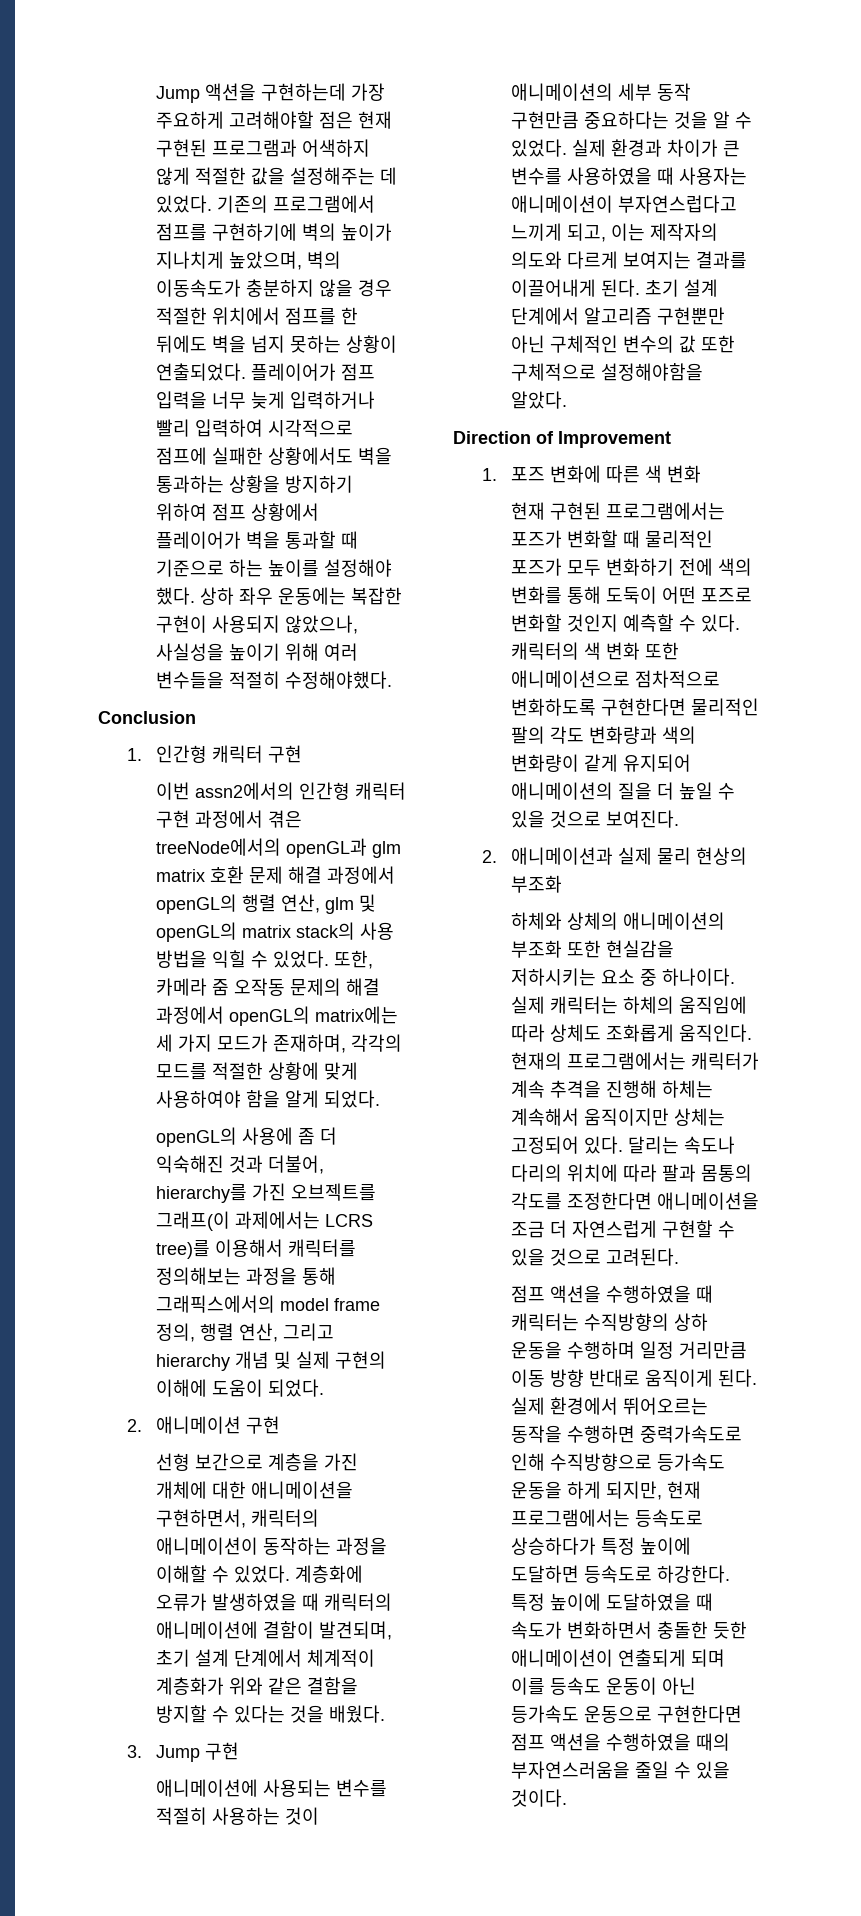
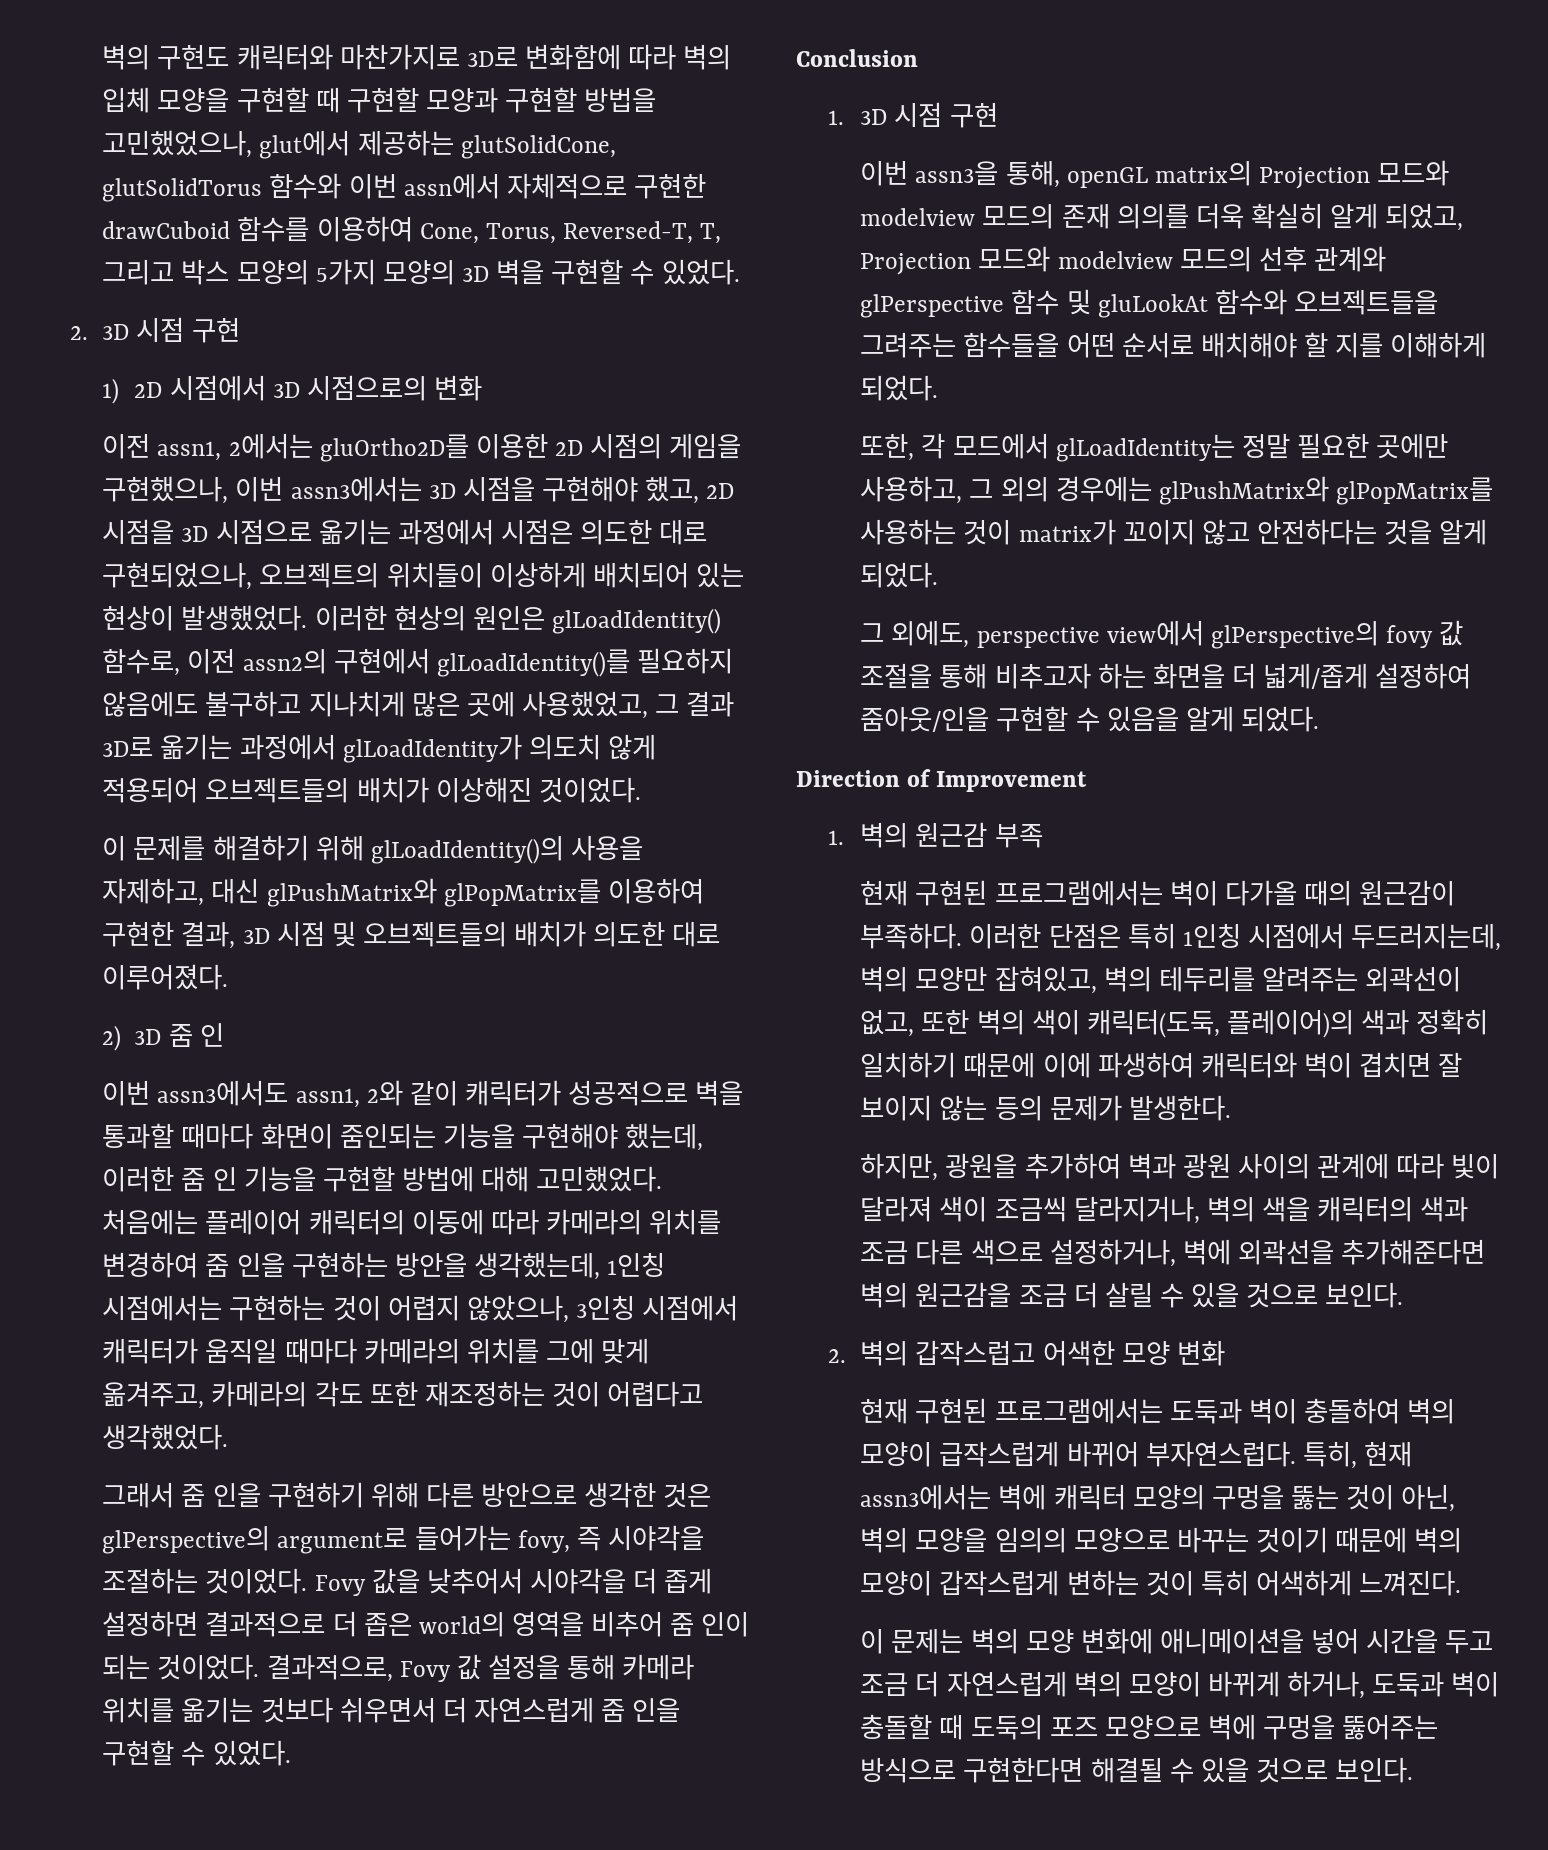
[155,83,385,103] [155,111,392,129] [155,139,370,157] [155,167,397,185] [155,195,375,213] [155,223,392,241] [155,251,341,270] [155,279,392,297] [155,307,358,325] [155,335,397,353] [155,363,375,381] [155,391,375,409] [155,419,353,437] [155,447,392,465] [155,475,353,493] [155,503,319,521] [155,531,358,549] [155,559,392,577] [155,587,402,605] [155,615,358,634] [155,643,358,661] [155,671,392,689] Jump 액션을 구현하는데 가장 주요하게 고려해야할 점은 현재 구현된 프로그램과 어색하지 않게 적절한 값을 설정해주는 데 있었다. 기존의 프로그램에서 점프를 구현하기에 벽의 높이가 지나치게 높았으며, 벽의 이동속도가 충분하지 않을 경우 적절한 위치에서 점프를 한 뒤에도 벽을 넘지 못하는 상황이 연출되었다. 플레이어가 점프 입력을 너무 늦게 입력하거나 빨리 입력하여 시각적으로 점프에 실패한 상황에서도 벽을 통과하는 상황을 방지하기 위하여 점프 상황에서 플레이어가 벽을 통과할 때 기준으로 하는 높이를 설정해야 했다. 상하 좌우 운동에는 복잡한 구현이 사용되지 않았으나, 사실성을 높이기 위해 여러 변수들을 적절히 수정해야했다. -> [102,44,732,70] [102,87,657,113] [102,130,616,159] [102,173,707,202] [102,216,722,244] [102,259,740,285] [70,317,240,343] [102,375,482,404] [102,433,742,462] [102,476,735,504] [102,519,708,545] [102,562,745,590] [102,605,722,634] [102,648,734,677] [102,691,735,719] [102,734,657,763] [102,777,641,803] [102,835,644,864] [102,878,704,907] [102,921,721,949] [102,964,229,990] [102,1023,224,1051] [102,1080,744,1108] [102,1123,704,1151] [102,1166,663,1192] [102,1209,722,1235] [102,1252,666,1280] [102,1295,739,1323] [102,1338,650,1364] [102,1381,704,1409] [102,1424,229,1450] [102,1482,712,1508] [102,1525,705,1554] [102,1568,713,1596] [102,1611,750,1637] [102,1654,695,1682] [102,1697,681,1723] [102,1740,291,1766] 벽의 구현도 캐릭터와 마찬가지로 3D로 변화함에 따라 벽의 입체 모양을 구현할 때 구현할 모양과 구현할 방법을 고민했었으나, glut에서 제공하는 glutSolidCone, glutSolidTorus 함수와 이번 assn에서 자체적으로 구현한 drawCuboid 함수를 이용하여 Cone, Torus, Reversed-T, T, 그리고 박스 모양의 5가지 모양의 3D 벽을 구현할 수 있었다. // 2. 3D 시점 구현 // 1) 2D 시점에서 3D 시점으로의 변화 // 이전 assn1, 2에서는 gluOrtho2D를 이용한 2D 시점의 게임을 구현했으나, 이번 assn3에서는 3D 시점을 구현해야 했고, 2D 시점을 3D 시점으로 옮기는 과정에서 시점은 의도한 대로 구현되었으나, 오브젝트의 위치들이 이상하게 배치되어 있는 현상이 발생했었다. 이러한 현상의 원인은 glLoadIdentity() 함수로, 이전 assn2의 구현에서 glLoadIdentity()를 필요하지 않음에도 불구하고 지나치게 많은 곳에 사용했었고, 그 결과 3D로 옮기는 과정에서 glLoadIdentity가 의도치 않게 적용되어 오브젝트들의 배치가 이상해진 것이었다. // 이 문제를 해결하기 위해 glLoadIdentity()의 사용을 자제하고, 대신 glPushMatrix와 glPopMatrix를 이용하여 구현한 결과, 3D 시점 및 오브젝트들의 배치가 의도한 대로 이루어졌다. // 2) 3D 줌 인 // 이번 assn3에서도 assn1, 2와 같이 캐릭터가 성공적으로 벽을 통과할 때마다 화면이 줌인되는 기능을 구현해야 했는데, 이러한 줌 인 기능을 구현할 방법에 대해 고민했었다. 처음에는 플레이어 캐릭터의 이동에 따라 카메라의 위치를 변경하여 줌 인을 구현하는 방안을 생각했는데, 1인칭 시점에서는 구현하는 것이 어렵지 않았으나, 3인칭 시점에서 캐릭터가 움직일 때마다 카메라의 위치를 그에 맞게 옮겨주고, 카메라의 각도 또한 재조정하는 것이 어렵다고 생각했었다. // 그래서 줌 인을 구현하기 위해 다른 방안으로 생각한 것은 glPerspective의 argument로 들어가는 fovy, 즉 시야각을 조절하는 것이었다. Fovy 값을 낮추어서 시야각을 더 좁게 설정하면 결과적으로 더 좁은 world의 영역을 비추어 줌 인이 되는 것이었다. 결과적으로, Fovy 값 설정을 통해 카메라 위치를 옮기는 것보다 쉬우면서 더 자연스럽게 줌 인을 구현할 수 있었다.
[155,745,263,763] 인간형 캐릭터 -> [860,102,943,128] 3D 시점
[194,782,406,800] [155,810,302,828] [155,838,401,858] [155,866,395,884] [155,894,376,914] [155,922,394,942] [155,950,373,969] [155,978,380,996] [155,1006,398,1026] [155,1034,402,1053] [155,1062,358,1080] [155,1090,380,1108] [155,1127,337,1147] [155,1155,324,1174] [155,1183,376,1203] [155,1211,373,1231] [155,1239,356,1259] [155,1267,336,1285] [155,1295,380,1313] [155,1323,334,1342] [155,1351,386,1371] [155,1379,324,1397] [126,1416,280,1434] [155,1453,358,1471] [155,1481,353,1499] [155,1509,319,1528] [155,1537,387,1555] [155,1565,363,1583] [155,1593,392,1611] [155,1621,392,1640] [155,1649,375,1667] [155,1677,358,1695] [155,1705,385,1723] [126,1742,239,1762] [155,1779,387,1797] [155,1807,319,1825] [510,83,691,101] [510,111,752,129] [510,139,740,157] [510,167,747,185] [510,195,737,213] [510,223,718,242] [510,251,747,269] [510,279,718,297] [510,307,725,325] [510,335,735,353] [510,363,703,381] [510,391,567,409] [453,431,671,448] [481,465,701,483] [510,502,725,520] [510,530,713,548] [510,558,752,576] [510,586,752,604] [510,614,740,632] [510,642,679,660] [510,670,720,688] [510,698,759,716] [510,726,696,744] [510,754,691,772] [510,782,735,800] [510,810,679,828] [481,847,747,865] [510,875,562,893] [510,912,725,930] [510,940,674,958] [510,968,735,986] [510,996,747,1014] [510,1024,752,1042] [510,1052,759,1070] [510,1080,713,1098] [510,1108,725,1126] [510,1136,735,1154] [510,1164,752,1182] [510,1192,759,1210] [510,1220,735,1238] [510,1248,679,1266] [510,1285,713,1303] [510,1313,708,1331] [510,1341,747,1359] [510,1369,757,1387] [510,1397,708,1415] [510,1425,742,1443] [510,1453,725,1471] [510,1481,701,1500] [510,1509,703,1527] [510,1537,691,1555] [510,1565,730,1583] [510,1593,713,1611] [510,1621,747,1639] [510,1649,725,1667] [510,1677,696,1695] [510,1705,742,1723] [510,1733,730,1751] [510,1761,730,1779] [510,1789,567,1807] assn2에서의 인간형 캐릭터 구현 과정에서 겪은 treeNode에서의 openGL과 glm matrix 호환 문제 해결 과정에서 openGL의 행렬 연산, glm 및 openGL의 matrix stack의 사용 방법을 익힐 수 있었다. 또한, 카메라 줌 오작동 문제의 해결 과정에서 openGL의 matrix에는 세 가지 모드가 존재하며, 각각의 모드를 적절한 상황에 맞게 사용하여야 함을 알게 되었다. // openGL의 사용에 좀 더 익숙해진 것과 더불어, hierarchy를 가진 오브젝트를 그래프(이 과제에서는 LCRS tree)를 이용해서 캐릭터를 정의해보는 과정을 통해 그래픽스에서의 model frame 정의, 행렬 연산, 그리고 hierarchy 개념 및 실제 구현의 이해에 도움이 되었다. // 2. 애니메이션 구현 // 선형 보간으로 계층을 가진 개체에 대한 애니메이션을 구현하면서, 캐릭터의 애니메이션이 동작하는 과정을 이해할 수 있었다. 계층화에 오류가 발생하였을 때 캐릭터의 애니메이션에 결함이 발견되며, 초기 설계 단계에서 체계적이 계층화가 위와 같은 결함을 방지할 수 있다는 것을 배웠다. // 3. Jump 구현 // 애니메이션에 사용되는 변수를 적절히 사용하는 것이 애니메이션의 세부 동작 구현만큼 중요하다는 것을 알 수 있었다. 실제 환경과 차이가 큰 변수를 사용하였을 때 사용자는 애니메이션이 부자연스럽다고 느끼게 되고, 이는 제작자의 의도와 다르게 보여지는 결과를 이끌어내게 된다. 초기 설계 단계에서 알고리즘 구현뿐만 아닌 구체적인 변수의 값 또한 구체적으로 설정해야함을 알았다. // Direction of Improvement // 1. 포즈 변화에 따른 색 변화 // 현재 구현된 프로그램에서는 포즈가 변화할 때 물리적인 포즈가 모두 변화하기 전에 색의 변화를 통해 도둑이 어떤 포즈로 변화할 것인지 예측할 수 있다. 캐릭터의 색 변화 또한 애니메이션으로 점차적으로 변화하도록 구현한다면 물리적인 팔의 각도 변화량과 색의 변화량이 같게 유지되어 애니메이션의 질을 더 높일 수 있을 것으로 보여진다. // 2. 애니메이션과 실제 물리 현상의 부조화 // 하체와 상체의 애니메이션의 부조화 또한 현실감을 저하시키는 요소 중 하나이다. 실제 캐릭터는 하체의 움직임에 따라 상체도 조화롭게 움직인다. 현재의 프로그램에서는 캐릭터가 계속 추격을 진행해 하체는 계속해서 움직이지만 상체는 고정되어 있다. 달리는 속도나 다리의 위치에 따라 팔과 몸통의 각도를 조정한다면 애니메이션을 조금 더 자연스럽게 구현할 수 있을 것으로 고려된다. // 점프 액션을 수행하였을 때 캐릭터는 수직방향의 상하 운동을 수행하며 일정 거리만큼 이동 방향 반대로 움직이게 된다. 실제 환경에서 뛰어오르는 동작을 수행하면 중력가속도로 인해 수직방향으로 등가속도 운동을 하게 되지만, 현재 프로그램에서는 등속도로 상승하다가 특정 높이에 도달하면 등속도로 하강한다. 특정 높이에 도달하였을 때 속도가 변화하면서 충돌한 듯한 애니메이션이 연출되게 되며 이를 등속도 운동이 아닌 등가속도 운동으로 구현한다면 점프 액션을 수행하였을 때의 부자연스러움을 줄일 수 있을 것이다. -> [915,160,1450,189] [860,203,1464,231] [860,246,1387,275] [860,289,1439,318] [860,332,1487,358] [860,375,939,401] [860,433,1449,462] [860,476,1494,505] [860,519,1488,545] [860,562,939,588] [860,620,1464,649] [860,663,1472,689] [860,706,1320,732] [796,769,1088,792] [828,822,1043,848] [860,880,1456,906] [860,923,1502,951] [860,966,1462,994] [860,1009,1489,1038] [860,1052,1463,1078] [860,1095,1231,1121] [860,1153,1500,1181] [860,1196,1469,1224] [860,1239,1486,1267] [860,1282,1404,1308] [828,1340,1225,1366] [860,1398,1456,1424] [860,1441,1413,1469] [860,1484,1456,1512] [860,1527,1463,1553] [860,1570,1462,1596] [860,1628,1494,1654] [860,1671,1500,1699] [860,1714,1439,1740] [860,1757,1414,1783] assn3을 통해, openGL matrix의 Projection 모드와 modelview 모드의 존재 의의를 더욱 확실히 알게 되었고, Projection 모드와 modelview 모드의 선후 관계와 glPerspective 함수 및 gluLookAt 함수와 오브젝트들을 그려주는 함수들을 어떤 순서로 배치해야 할 지를 이해하게 되었다. // 또한, 각 모드에서 glLoadIdentity는 정말 필요한 곳에만 사용하고, 그 외의 경우에는 glPushMatrix와 glPopMatrix를 사용하는 것이 matrix가 꼬이지 않고 안전하다는 것을 알게 되었다. // 그 외에도, perspective view에서 glPerspective의 fovy 값 조절을 통해 비추고자 하는 화면을 더 넓게/좁게 설정하여 줌아웃/인을 구현할 수 있음을 알게 되었다. // Direction of Improvement // 1. 벽의 원근감 부족 // 현재 구현된 프로그램에서는 벽이 다가올 때의 원근감이 부족하다. 이러한 단점은 특히 1인칭 시점에서 두드러지는데, 벽의 모양만 잡혀있고, 벽의 테두리를 알려주는 외곽선이 없고, 또한 벽의 색이 캐릭터(도둑, 플레이어)의 색과 정확히 일치하기 때문에 이에 파생하여 캐릭터와 벽이 겹치면 잘 보이지 않는 등의 문제가 발생한다. // 하지만, 광원을 추가하여 벽과 광원 사이의 관계에 따라 빛이 달라져 색이 조금씩 달라지거나, 벽의 색을 캐릭터의 색과 조금 다른 색으로 설정하거나, 벽에 외곽선을 추가해준다면 벽의 원근감을 조금 더 살릴 수 있을 것으로 보인다. // 2. 벽의 갑작스럽고 어색한 모양 변화 // 현재 구현된 프로그램에서는 도둑과 벽이 충돌하여 벽의 모양이 급작스럽게 바뀌어 부자연스럽다. 특히, 현재 assn3에서는 벽에 캐릭터 모양의 구멍을 뚫는 것이 아닌, 벽의 모양을 임의의 모양으로 바꾸는 것이기 때문에 벽의 모양이 갑작스럽게 변하는 것이 특히 어색하게 느껴진다. // 이 문제는 벽의 모양 변화에 애니메이션을 넣어 시간을 두고 조금 더 자연스럽게 벽의 모양이 바뀌게 하거나, 도둑과 벽이 충돌할 때 도둑의 포즈 모양으로 벽에 구멍을 뚫어주는 방식으로 구현한다면 해결될 수 있을 것으로 보인다.

